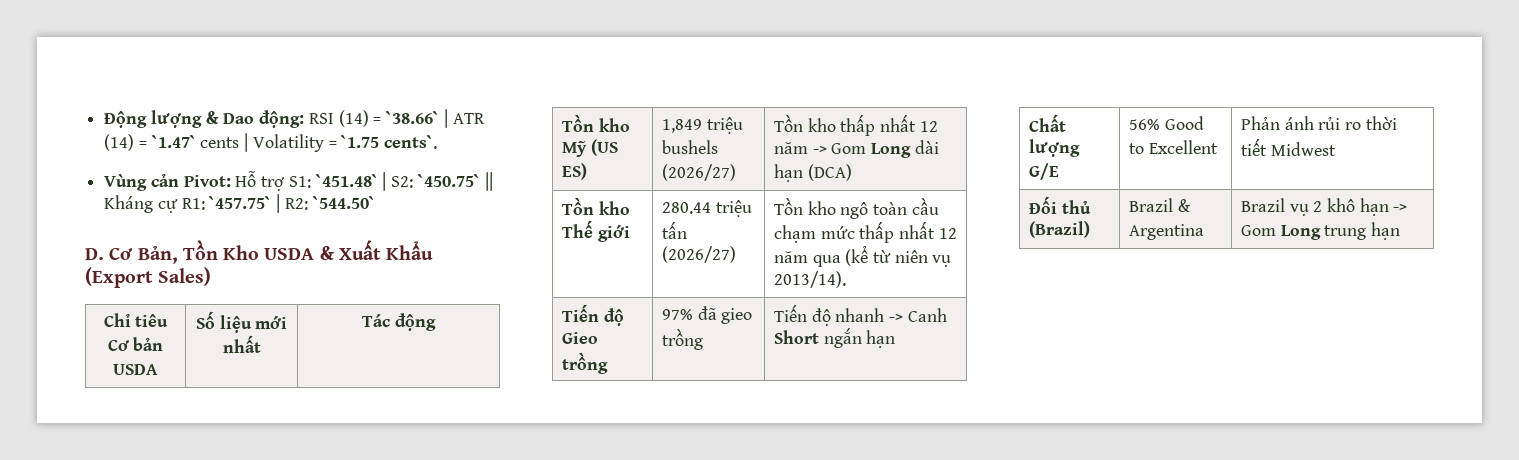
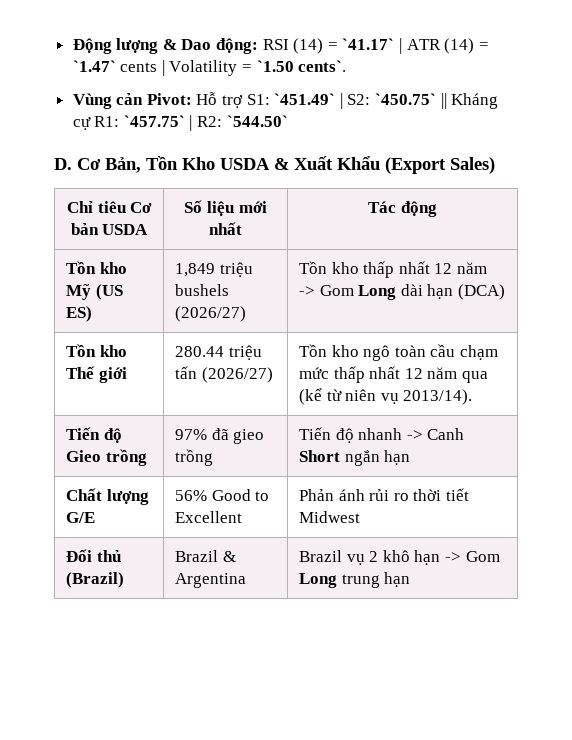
[385,111,440,124] `38.66` -> [342,38,395,50] `41.17`
[340,135,380,148] `1.75 -> [256,60,294,72] `1.50
[314,174,378,187] `451.48` -> [274,93,336,105] `451.49`

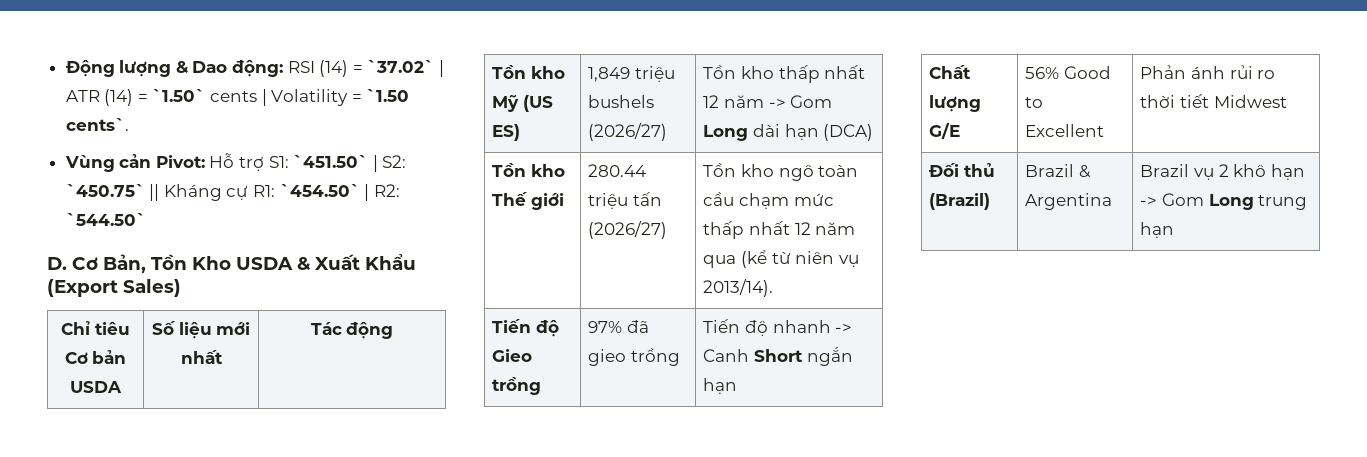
[342,38,395,50] `41.17` -> [367,60,435,73] `37.02`
[72,60,116,72] `1.47` -> [152,89,206,102] `1.50`
[274,93,336,105] `451.49` -> [293,155,369,168] `451.50`
[123,115,185,127] `457.75` -> [279,184,360,197] `454.50`

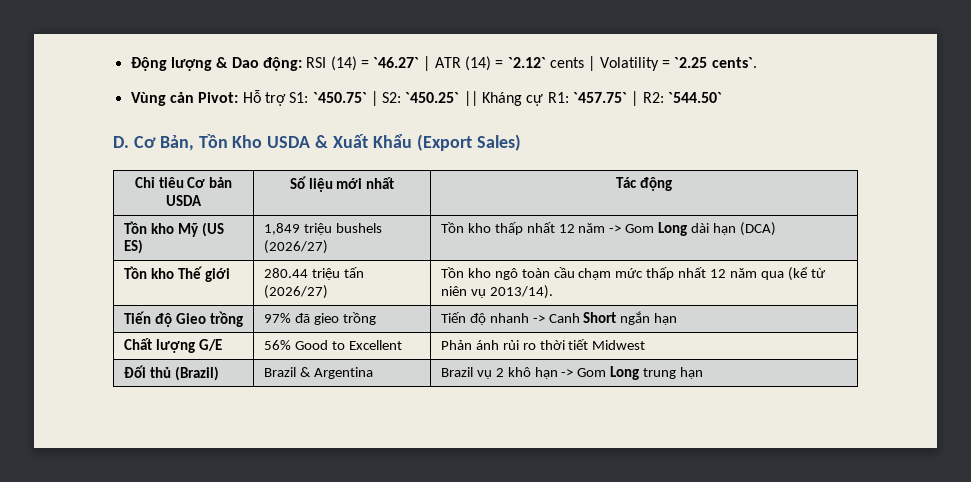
[367,60,435,73] `37.02` -> [373,57,420,68] `46.27`
[152,89,206,102] `1.50` -> [507,57,546,68] `2.12`
[366,89,410,102] `1.50 -> [674,57,708,68] `2.25
[293,155,369,168] `451.50` -> [312,92,367,103] `450.75`
[65,184,145,197] `450.75` -> [405,92,460,103] `450.25`
[279,184,360,197] `454.50` -> [573,92,628,103] `457.75`

